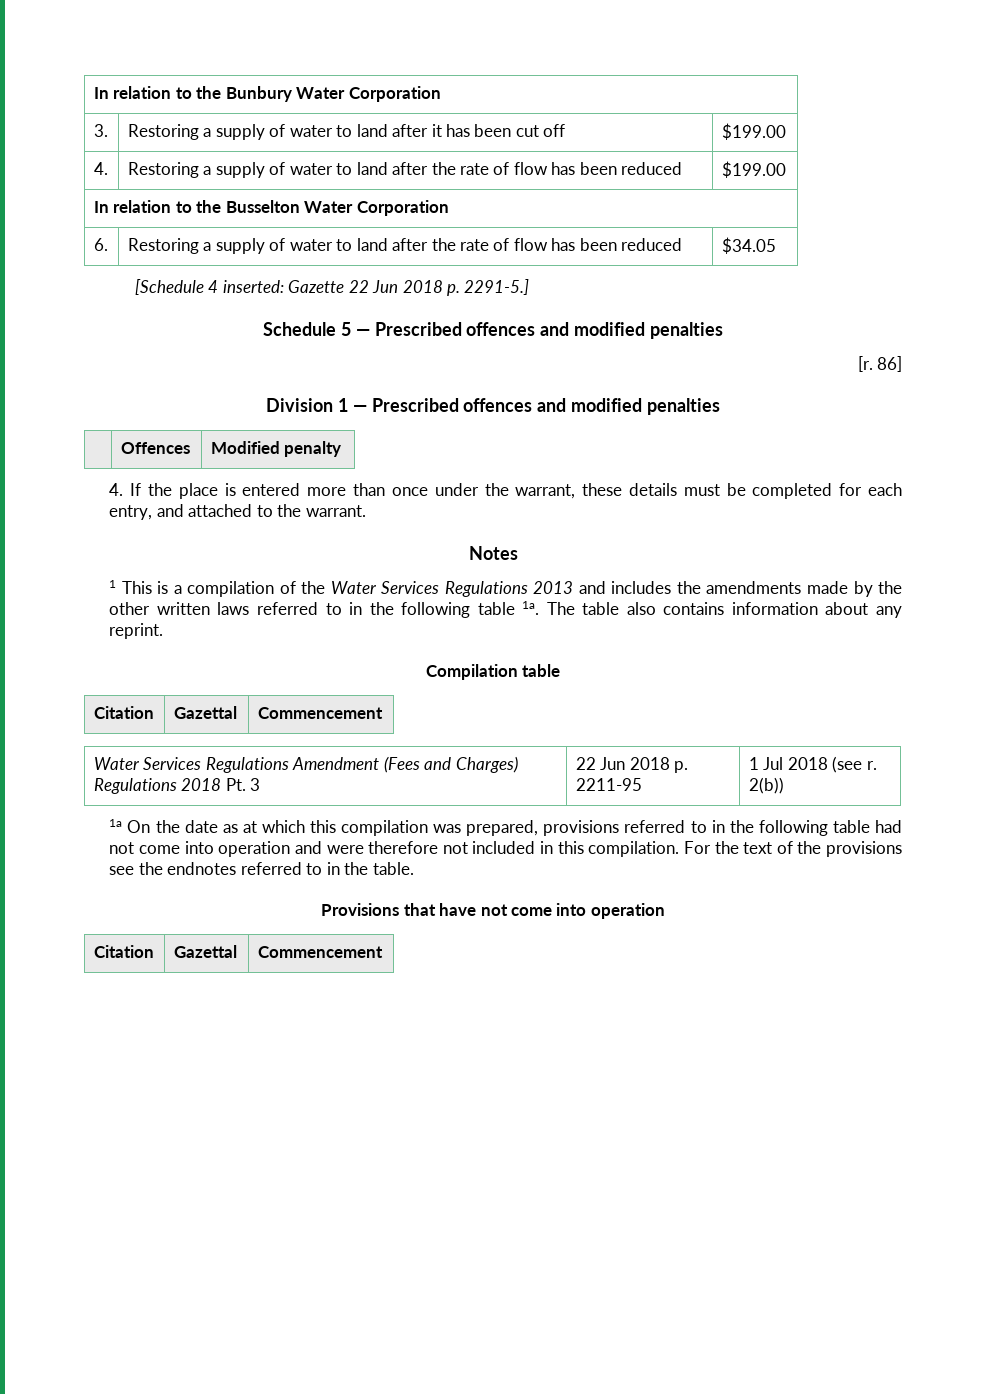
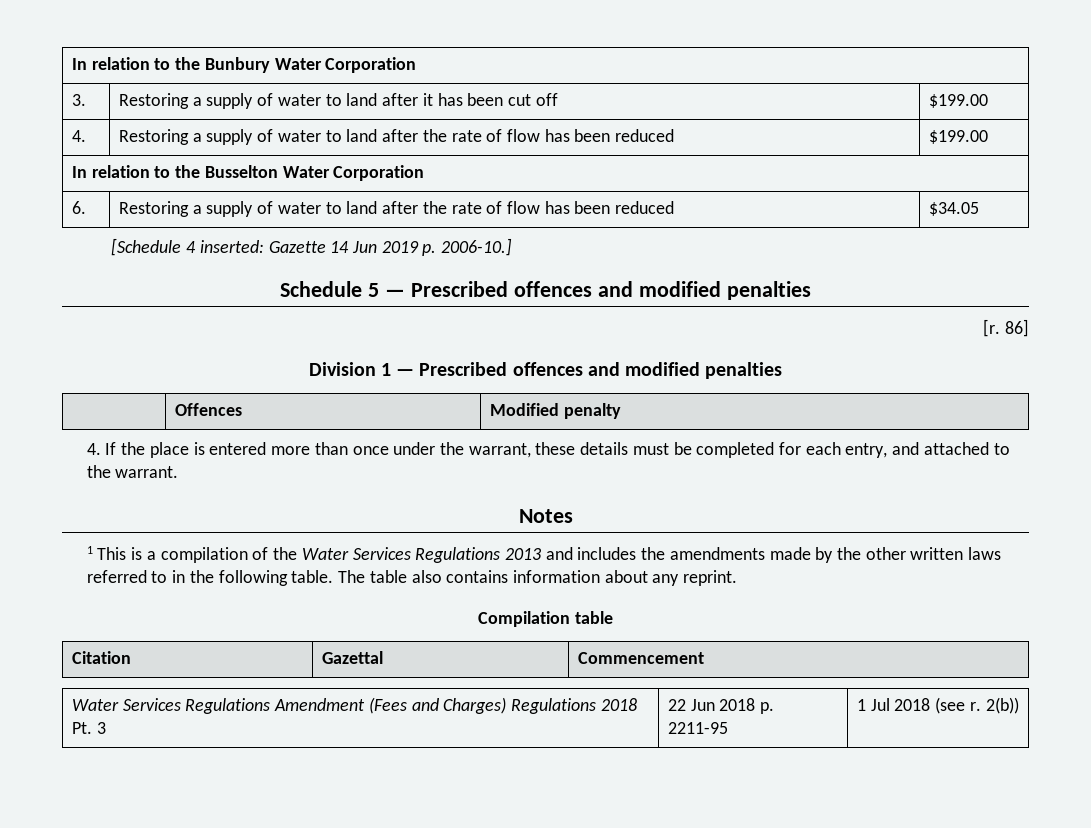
[348,279,530,296] 22 Jun 2018 p. 2291-5.] -> [330,238,513,256] 14 Jun 2019 p. 2006-10.]
[477,601,540,615] table 1a. -> [291,570,334,583] table.
[109,819,902,836] [109,841,902,857] [109,862,414,875] [321,903,665,919] [93,945,154,958] [173,945,237,958] [257,946,383,958] // 1a On the date as at which this compilation was prepared, provisions referred to in the following table had not come into operation and were therefore not included in this compilation. For the text of the provisions see the endnotes referred to in the table. // Provisions that have not come into operation // Citation | Gazettal | Commencement -> (1019, 705) none

